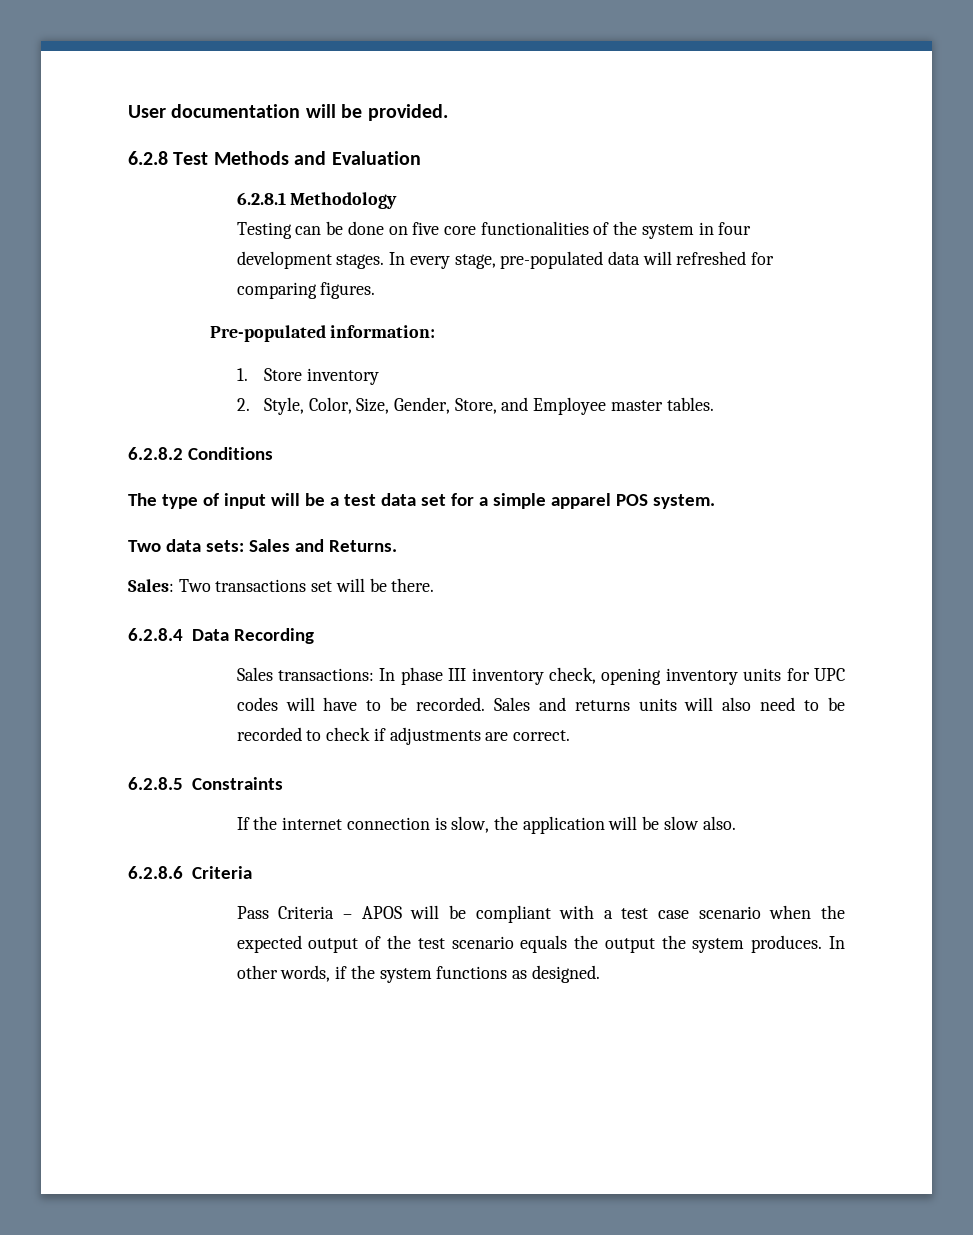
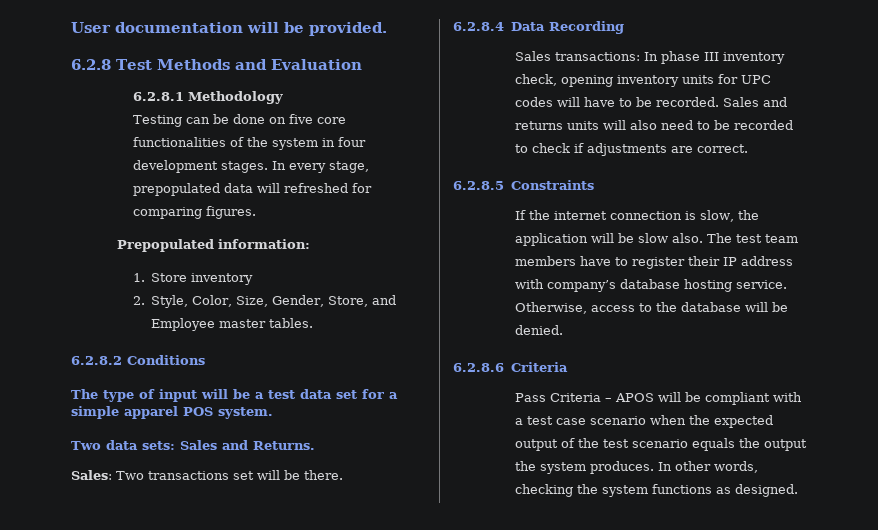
[500,251,604,269] pre-populated -> [132,183,220,196] prepopulated
[209,325,326,342] Pre-populated -> [117,239,215,252] Prepopulated
(736, 823) none -> [706,233,798,243] [514,256,793,269] [514,279,787,292] [514,302,788,314] [514,325,563,335] The test team members have to register their IP address with company’s database hosting service. Otherwise, access to the database will be denied.
[335,966,348,979] if -> [514,484,573,497] checking

